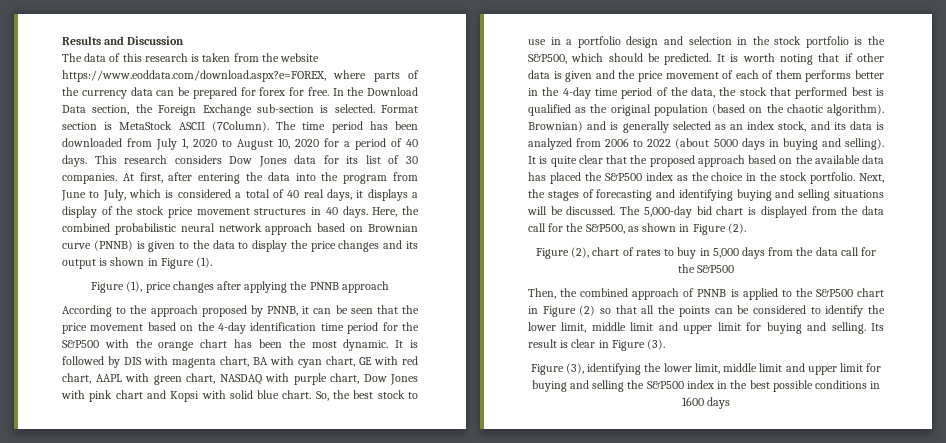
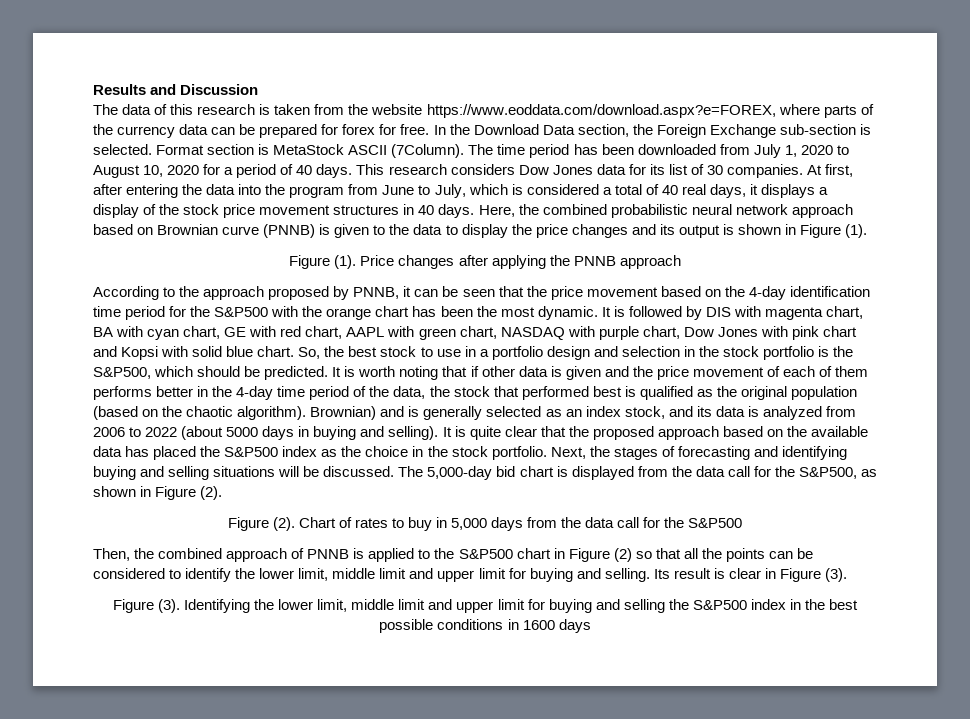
[126,281,171,293] (1), price -> [334,255,395,269] (1). Price
[571,247,620,258] (2), chart -> [272,517,336,531] (2). Chart
[565,363,642,375] (3), identifying -> [158,599,251,613] (3). Identifying

